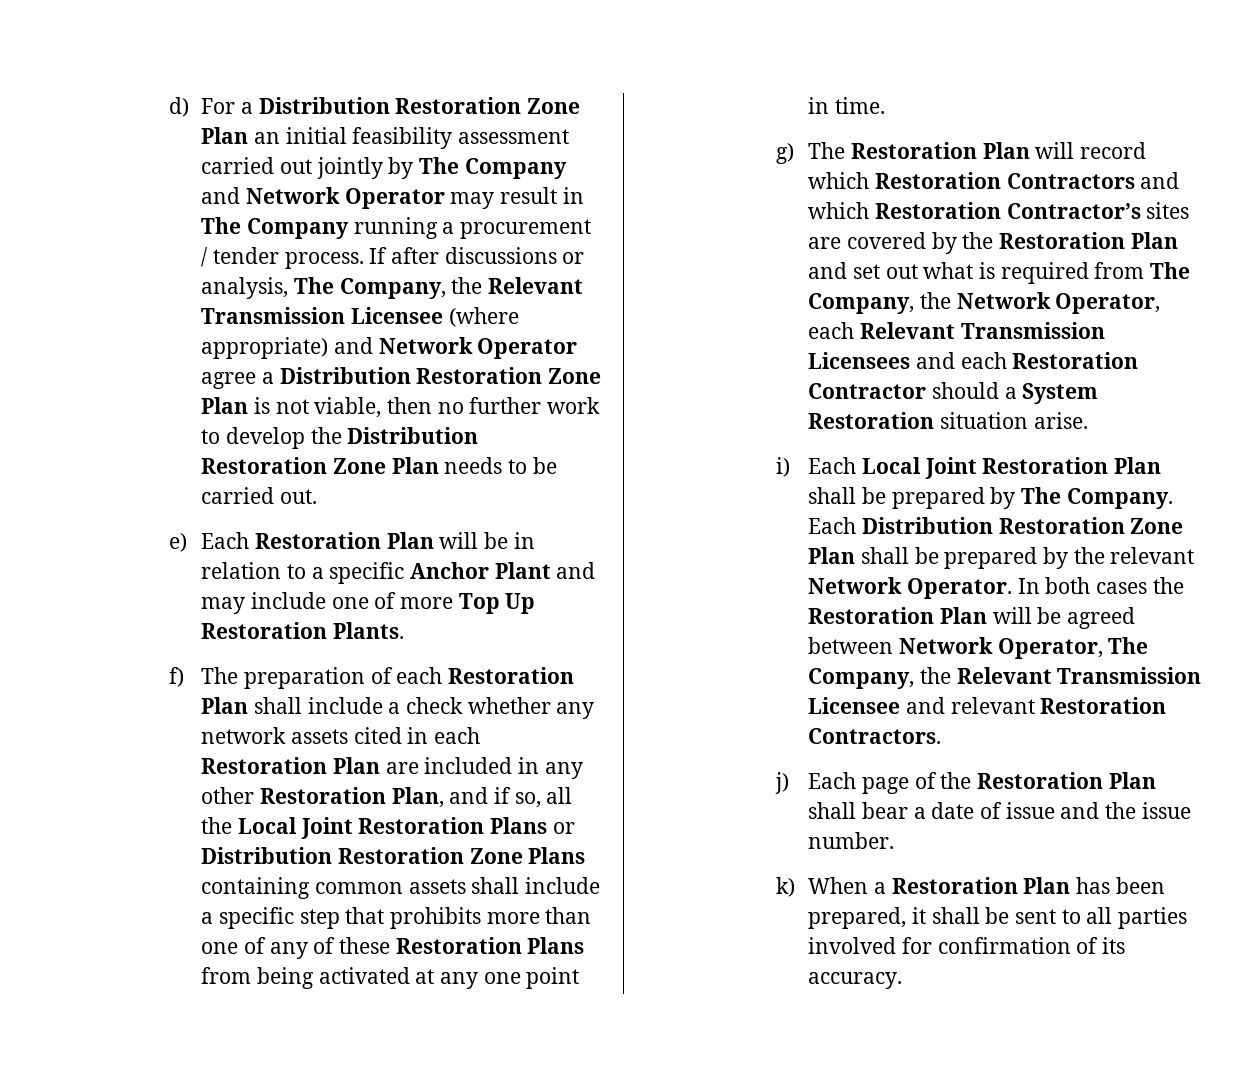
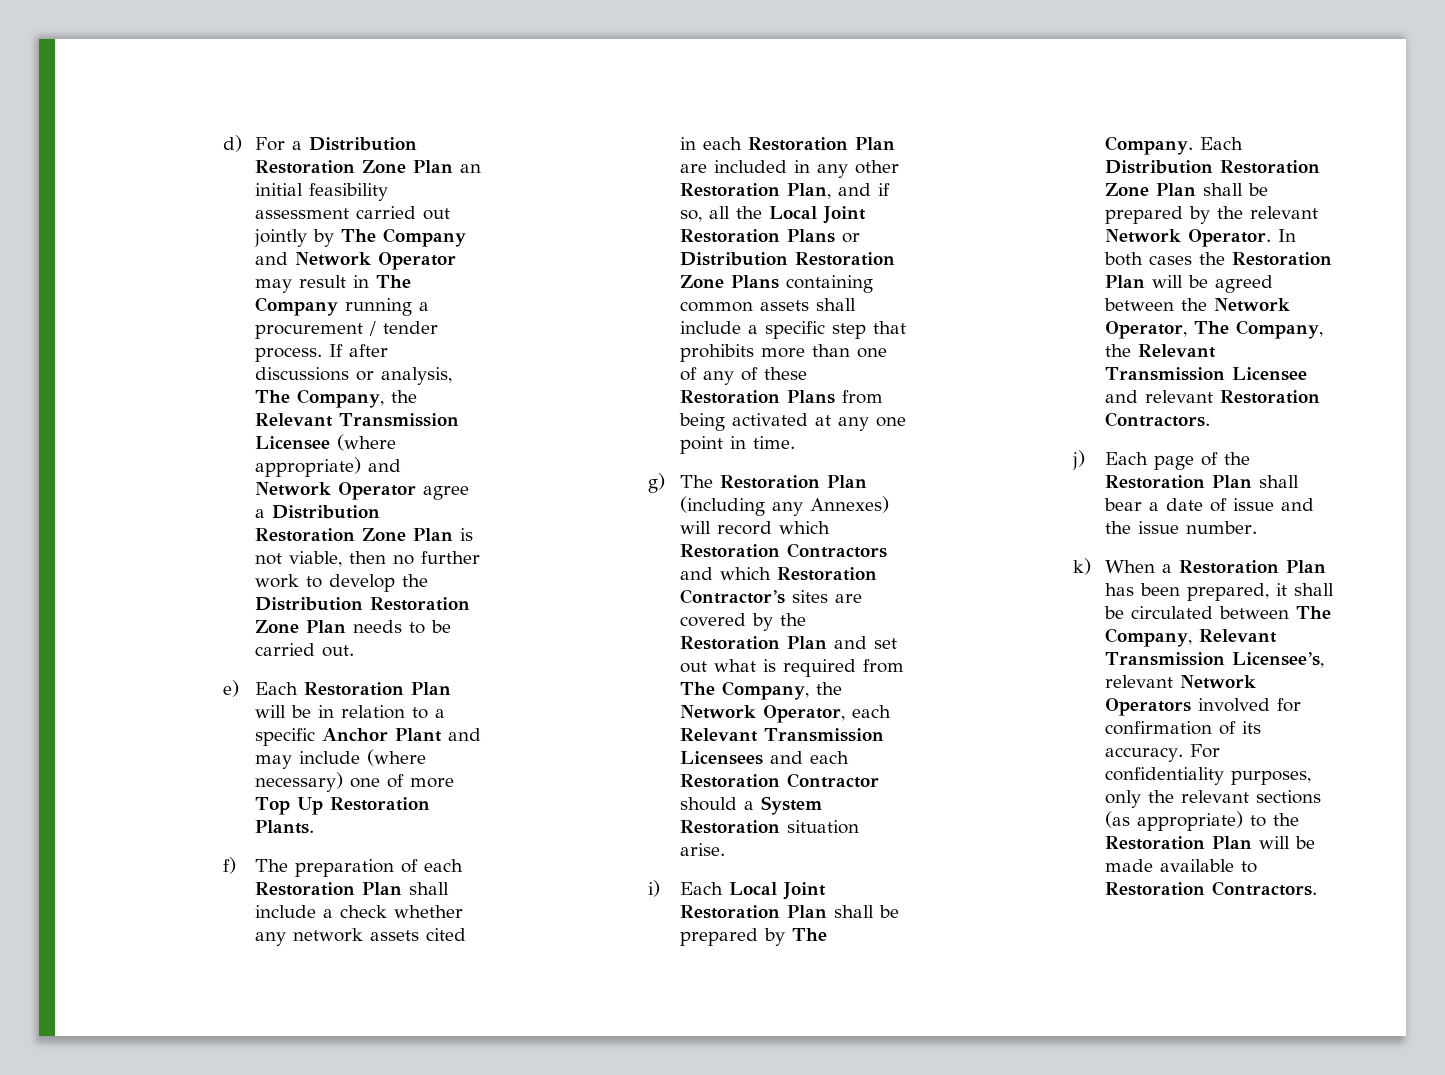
(326, 600) none -> [366,749,426,766] [254,772,343,792] (where necessary)
(1030, 150) none -> [679,496,889,516] (including any Annexes)
(894, 645) none -> [1180,298,1207,311] the
[1014,907,1187,929] sent to all parties -> [1130,606,1331,619] [1104,628,1277,647] [1104,652,1324,668] [1104,675,1256,689] [1104,698,1191,716] circulated between The Company, Relevant Transmission Licensee’s, relevant Network Operators
(903, 980) none -> [1189,744,1220,758] [1104,767,1311,785] [1104,790,1321,808] [1104,811,1299,831] [1104,836,1315,850] [1104,859,1257,873] [1104,881,1317,896] For confidentiality purposes, only the relevant sections (as appropriate) to the Restoration Plan will be made available to Restoration Contractors.

